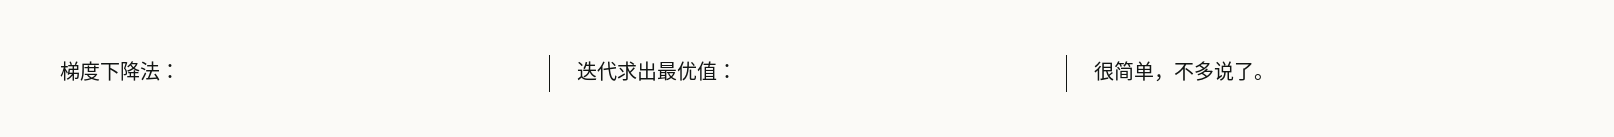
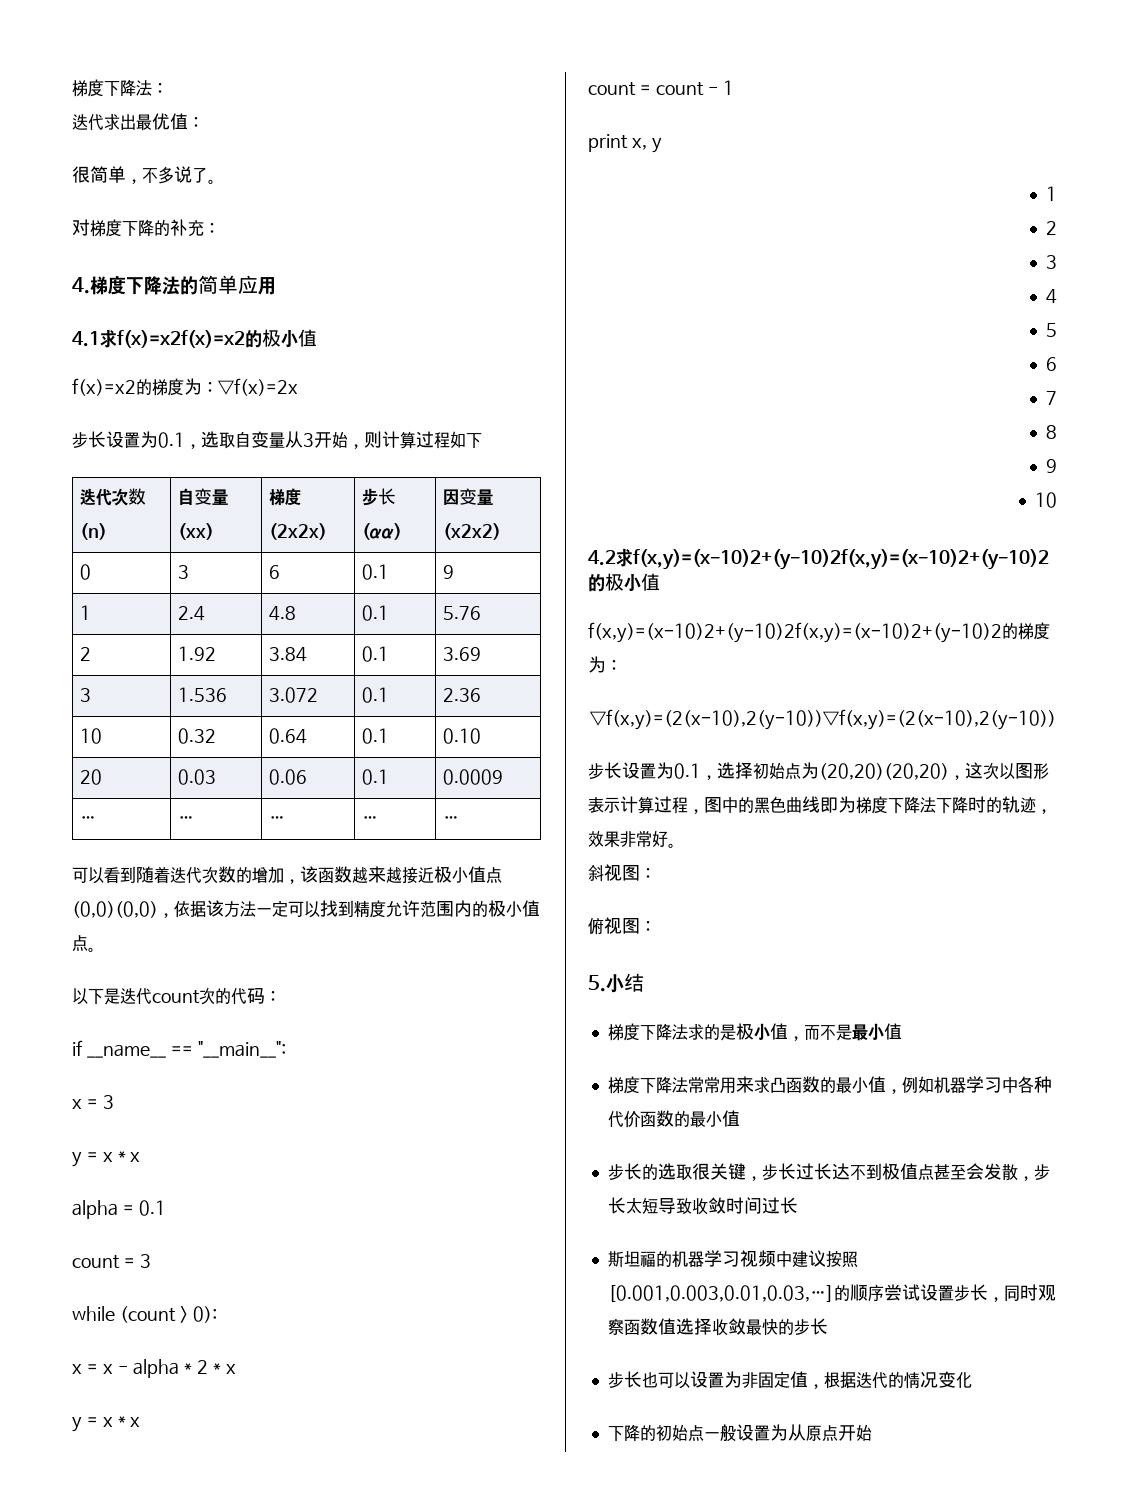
(1274, 77) none -> [72,219,220,237] [72,275,276,295] [72,329,317,348] [72,378,298,396] [72,431,482,449] [80,488,147,506] [80,523,108,540] [178,488,229,505] [178,523,215,540] [269,488,302,506] [269,523,328,540] [362,488,397,506] [362,523,403,540] [443,488,494,505] [443,523,502,540] [80,564,92,580] [178,565,190,579] [269,565,281,579] [362,564,390,580] [443,565,455,579] [80,605,92,620] [178,606,206,621] [269,606,297,621] [362,605,390,621] [443,606,482,620] [80,647,92,661] [178,646,217,661] [269,647,308,662] [362,646,390,662] [443,647,482,661] [80,688,92,702] [178,687,228,702] [269,687,319,703] [362,687,390,703] [443,688,482,702] [80,728,103,744] [178,728,217,744] [269,728,308,744] [362,728,390,744] [443,728,482,744] [80,769,103,785] [178,769,217,785] [269,769,308,785] [362,769,390,785] [443,769,504,785] [80,816,97,824] [178,816,195,824] [269,816,286,824] [362,816,379,824] [443,816,460,824] [72,866,502,884] [72,900,540,918] [72,935,96,952] [72,987,281,1005] [72,1040,286,1058] [72,1095,114,1109] [72,1151,141,1167] [72,1200,166,1219] [72,1254,151,1269] [72,1306,217,1323] [72,1359,236,1378] [72,1416,141,1432] [588,80,735,96] [588,134,662,153] [1046,186,1057,201] [1046,221,1057,235] [1046,255,1057,269] [1046,289,1057,304] [1046,323,1057,337] [1046,357,1057,371] [1046,391,1057,405] [1046,425,1057,439] [1046,459,1057,473] [1035,492,1057,508] [588,548,1049,570] [588,573,660,592] [588,622,1050,643] [588,656,622,673] [588,709,1056,730] [588,762,1049,780] [588,796,1052,814] [588,830,676,848] [588,864,656,882] [588,917,656,935] [588,973,644,993] [607,1023,902,1041] [607,1076,1052,1094] [607,1110,740,1128] [607,1163,1050,1181] [607,1197,798,1215] [607,1250,858,1268] [607,1284,1056,1302] [607,1318,828,1336] [607,1371,972,1389] [607,1424,872,1442] // 对梯度下降的补充： // 4.梯度下降法的简单应用 // 4.1求f(x)=x2f(x)=x2的极小值 // f(x)=x2的梯度为：∇f(x)=2x // 步长设置为0.1，选取自变量从3开始，则计算过程如下 // 迭代次数(n) | 自变量(xx) | 梯度(2x2x) | 步长(αα) | 因变量(x2x2) // 0 | 3 | 6 | 0.1 | 9 // 1 | 2.4 | 4.8 | 0.1 | 5.76 // 2 | 1.92 | 3.84 | 0.1 | 3.69 // 3 | 1.536 | 3.072 | 0.1 | 2.36 // 10 | 0.32 | 0.64 | 0.1 | 0.10 // 20 | 0.03 | 0.06 | 0.1 | 0.0009 // … | … | … | … | … // 可以看到随着迭代次数的增加，该函数越来越接近极小值点(0,0)(0,0)，依据该方法一定可以找到精度允许范围内的极小值点。 // 以下是迭代count次的代码： // if __name__ == "__main__": // x = 3 // y = x * x // alpha = 0.1 // count = 3 // while (count > 0): // x = x - alpha * 2 * x // y = x * x // count = count - 1 // print x, y // 1 // 2 // 3 // 4 // 5 // 6 // 7 // 8 // 9 // 10 // 4.2求f(x,y)=(x−10)2+(y−10)2f(x,y)=(x−10)2+(y−10)2的极小值 // f(x,y)=(x−10)2+(y−10)2f(x,y)=(x−10)2+(y−10)2的梯度为： // ∇f(x,y)=(2(x−10),2(y−10))∇f(x,y)=(2(x−10),2(y−10)) // 步长设置为0.1，选择初始点为(20,20)(20,20)，这次以图形表示计算过程，图中的黑色曲线即为梯度下降法下降时的轨迹，效果非常好。 // 斜视图： // 俯视图： // 5.小结 // 梯度下降法求的是极小值，而不是最小值 // 梯度下降法常常用来求凸函数的最小值，例如机器学习中各种代价函数的最小值 // 步长的选取很关键，步长过长达不到极值点甚至会发散，步长太短导致收敛时间过长 // 斯坦福的机器学习视频中建议按照[0.001,0.003,0.01,0.03,…]的顺序尝试设置步长，同时观察函数值选择收敛最快的步长 // 步长也可以设置为非固定值，根据迭代的情况变化 // 下降的初始点一般设置为从原点开始

